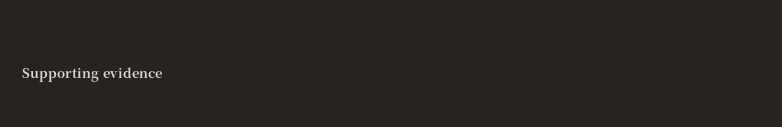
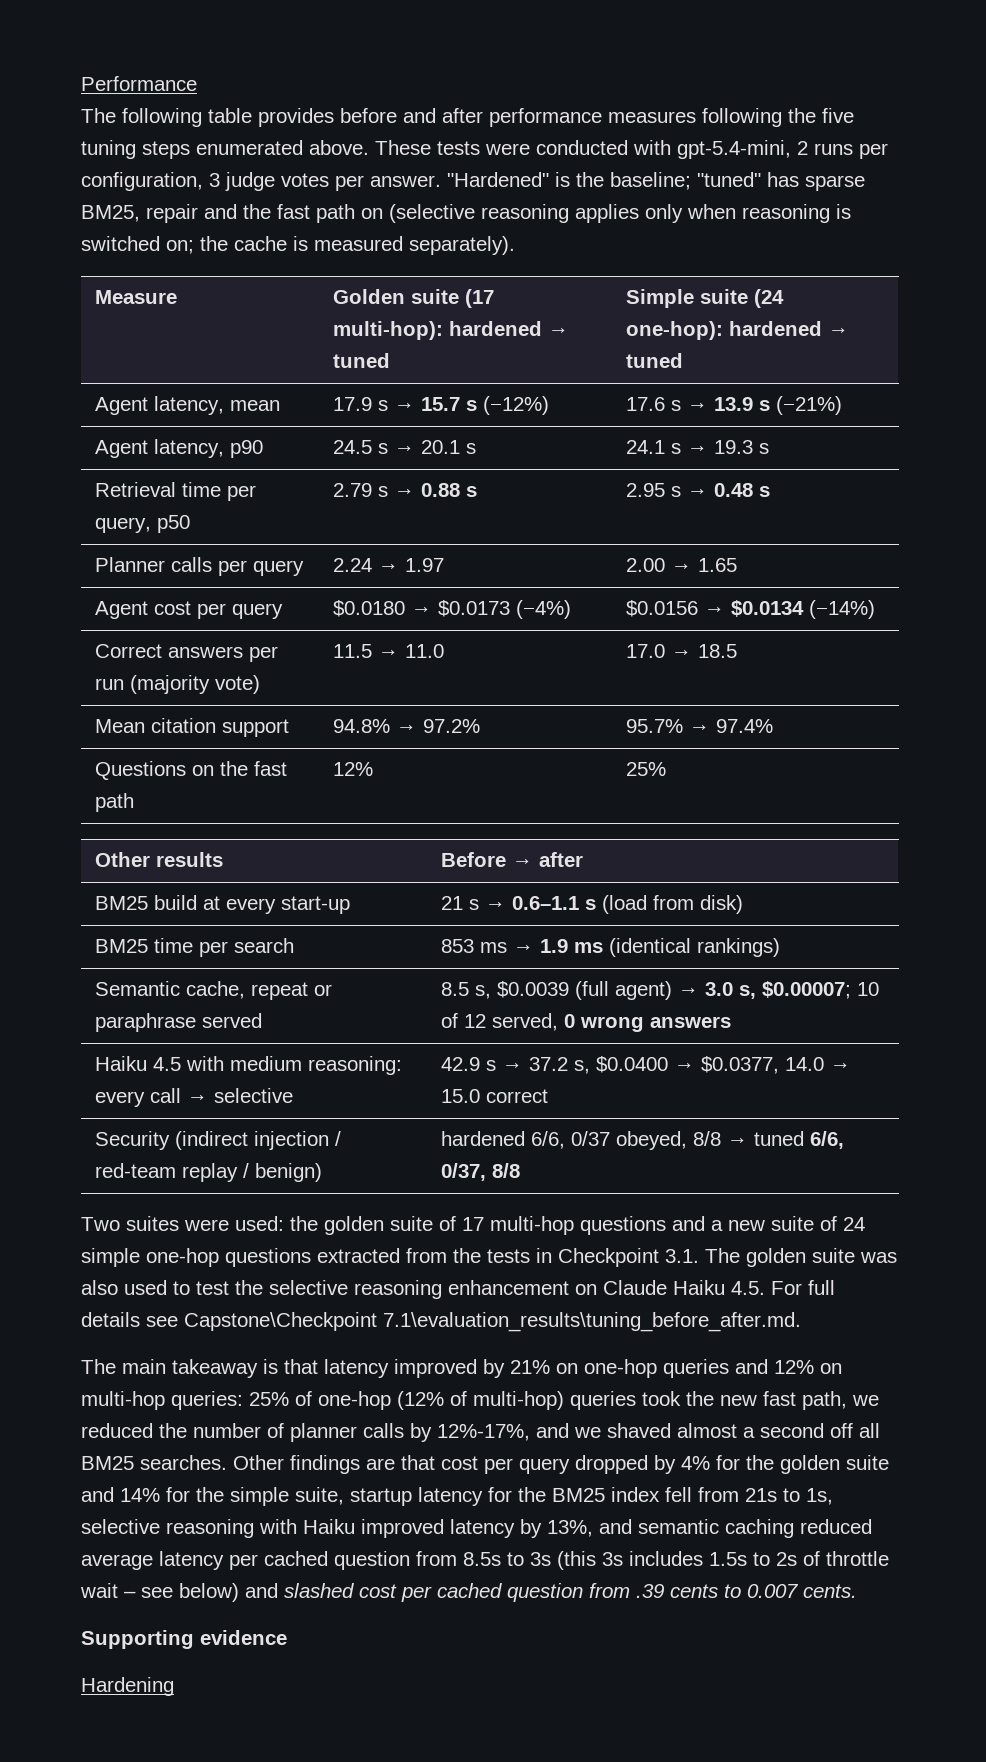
(22, 75) none -> [81,76,197,91] [81,108,854,127] [81,140,888,159] [81,172,865,191] [81,204,851,223] [81,236,515,255] [95,290,178,304] [333,289,495,308] [333,321,570,340] [333,353,391,368] [626,289,785,308] [626,321,850,340] [626,353,684,368] [95,396,281,415] [333,396,550,415] [626,396,843,415] [95,439,264,458] [333,440,477,454] [626,440,770,454] [95,482,257,501] [95,515,191,533] [333,483,478,497] [626,483,771,497] [95,557,305,576] [333,558,445,572] [626,558,738,572] [95,601,284,619] [333,600,572,619] [626,600,876,619] [95,644,279,662] [95,675,261,694] [333,644,445,658] [626,644,738,658] [95,718,290,737] [333,719,481,733] [626,719,774,733] [95,761,288,780] [95,793,135,812] [333,762,374,776] [626,762,667,776] [95,852,224,867] [441,852,584,867] [95,895,351,914] [441,895,744,914] [95,938,295,957] [441,938,781,957] [95,981,333,1000] [95,1013,263,1032] [441,981,880,1000] [441,1013,732,1032] [95,1056,403,1075] [95,1088,294,1107] [441,1056,852,1074] [441,1089,549,1103] [95,1131,342,1150] [95,1163,323,1182] [441,1131,845,1150] [441,1163,521,1181] [81,1216,865,1235] [81,1248,897,1267] [81,1280,835,1299] [81,1312,801,1332] [81,1359,842,1378] [81,1391,879,1410] [81,1423,880,1442] [81,1455,889,1474] [81,1487,833,1506] [81,1519,872,1538] [81,1551,889,1570] [80,1583,857,1602] Performance // The following table provides before and after performance measures following the five tuning steps enumerated above. These tests were conducted with gpt-5.4-mini, 2 runs per configuration, 3 judge votes per answer. "Hardened" is the baseline; "tuned" has sparse BM25, repair and the fast path on (selective reasoning applies only when reasoning is switched on; the cache is measured separately). // Measure | Golden suite (17 multi-hop): hardened → tuned | Simple suite (24 one-hop): hardened → tuned // Agent latency, mean | 17.9 s → 15.7 s (−12%) | 17.6 s → 13.9 s (−21%) // Agent latency, p90 | 24.5 s → 20.1 s | 24.1 s → 19.3 s // Retrieval time per query, p50 | 2.79 s → 0.88 s | 2.95 s → 0.48 s // Planner calls per query | 2.24 → 1.97 | 2.00 → 1.65 // Agent cost per query | $0.0180 → $0.0173 (−4%) | $0.0156 → $0.0134 (−14%) // Correct answers per run (majority vote) | 11.5 → 11.0 | 17.0 → 18.5 // Mean citation support | 94.8% → 97.2% | 95.7% → 97.4% // Questions on the fast path | 12% | 25% // Other results | Before → after // BM25 build at every start-up | 21 s → 0.6–1.1 s (load from disk) // BM25 time per search | 853 ms → 1.9 ms (identical rankings) // Semantic cache, repeat or paraphrase served | 8.5 s, $0.0039 (full agent) → 3.0 s, $0.00007; 10 of 12 served, 0 wrong answers // Haiku 4.5 with medium reasoning: every call → selective | 42.9 s → 37.2 s, $0.0400 → $0.0377, 14.0 → 15.0 correct // Security (indirect injection / red-team replay / benign) | hardened 6/6, 0/37 obeyed, 8/8 → tuned 6/6, 0/37, 8/8 // Two suites were used: the golden suite of 17 multi-hop questions and a new suite of 24 simple one-hop questions extracted from the tests in Checkpoint 3.1. The golden suite was also used to test the selective reasoning enhancement on Claude Haiku 4.5. For full details see Capstone\Checkpoint 7.1\evaluation_results\tuning_before_after.md. // The main takeaway is that latency improved by 21% on one-hop queries and 12% on multi-hop queries: 25% of one-hop (12% of multi-hop) queries took the new fast path, we reduced the number of planner calls by 12%-17%, and we shaved almost a second off all BM25 searches. Other findings are that cost per query dropped by 4% for the golden suite and 14% for the simple suite, startup latency for the BM25 index fell from 21s to 1s, selective reasoning with Haiku improved latency by 13%, and semantic caching reduced average latency per cached question from 8.5s to 3s (this 3s includes 1.5s to 2s of throttle wait – see below) and slashed cost per cached question from .39 cents to 0.007 cents. //
(162, 72) none -> [81,1677,174,1696] // Hardening

